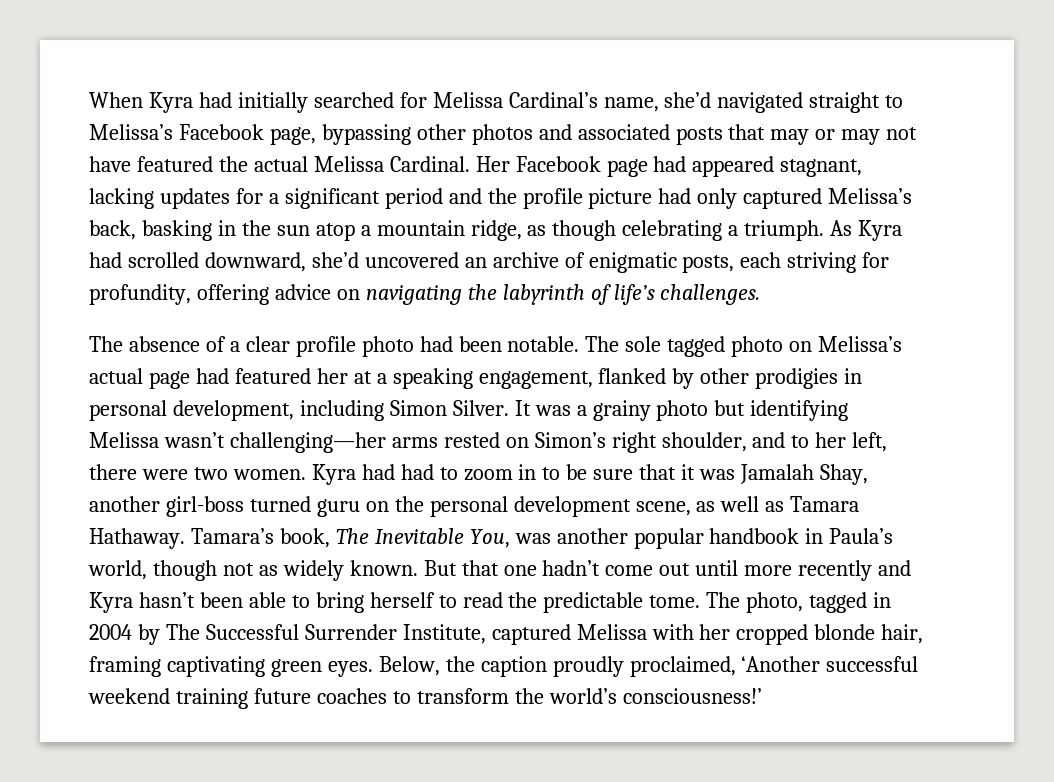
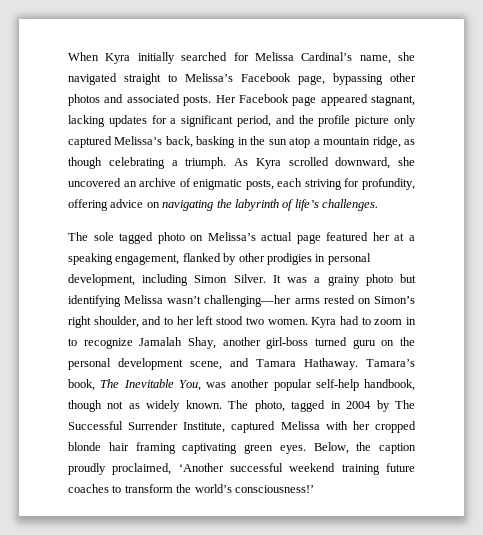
[198,92,232,108] had -> (131, 58) none
[664,92,712,108] she’d -> [398,52,415,61] she
[675,124,918,145] [89,156,470,172] posts that may or may not have featured the actual Melissa Cardinal. -> [183,95,212,106] posts.
[653,156,687,172] had -> (317, 101) none
[384,188,443,209] period -> [237,115,271,127] period,
[658,188,692,204] had -> (390, 121) none
[89,252,122,268] had -> (281, 163) none
[311,252,359,268] she’d -> [398,157,415,166] she
[128,336,620,357] absence of a clear profile photo had been notable. The -> (88, 236) none
[195,368,229,384] had -> (321, 239) none
[852,432,888,452] [89,464,188,480] left, there were -> [196,316,244,325] left stood
[400,464,434,480] had -> (359, 320) none
[566,464,736,480] be sure that it was -> [83,338,133,349] recognize
[696,496,785,512] as well as -> [230,358,249,367] and
[709,528,894,544] [88,560,147,580] handbook in Paula’s world, -> [315,379,415,391] self-help handbook,
[423,560,912,581] [89,592,701,613] But that one hadn’t come out until more recently and Kyra hasn’t been able to bring herself to read the predictable tome. -> (222, 404) none
[881,624,924,644] hair, -> [108,442,129,451] hair

